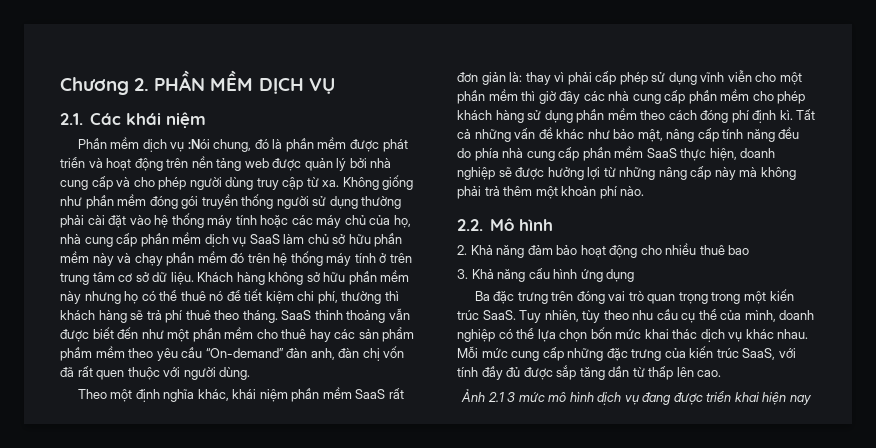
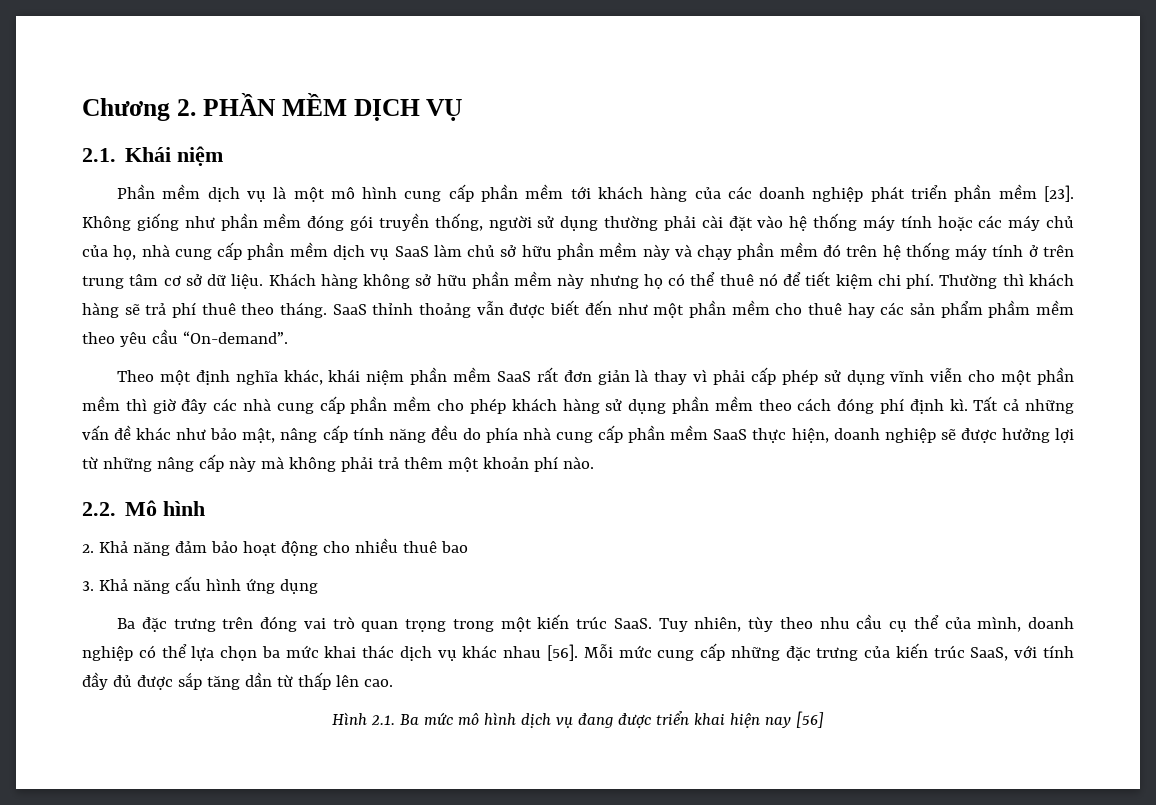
[89,113,161,125] Các khái -> [125,147,172,162] Khái
[187,137,408,152] [60,156,392,171] [60,176,340,190] :Nói chung, đó là phần mềm được phát triển và hoạt động trên nền tảng web được quản lý bởi nhà cung cấp và cho phép người dùng truy cập từ xa. -> [273,184,1074,202] là một mô hình cung cấp phần mềm tới khách hàng của các doanh nghiệp phát triển phần mềm [23].
[241,194,274,209] thống -> [434,213,483,231] thống,
[317,291,382,304] phí, thường -> [906,273,998,289] phí. Thường
[205,346,405,361] [60,366,251,380] “On-demand” đàn anh, đàn chị vốn đã rất quen thuộc với người dùng. -> [182,331,288,344] “On-demand”.
[509,72,523,82] là: -> [635,369,649,382] là
[590,327,612,339] bốn -> [261,646,280,658] ba
[777,329,809,339] nhau. -> [503,644,578,661] nhau [56].
[461,389,516,402] Ảnh 2.1 3 -> [332,712,420,726] Hình 2.1. Ba
(811, 400) none -> [795,711,824,728] [56]

